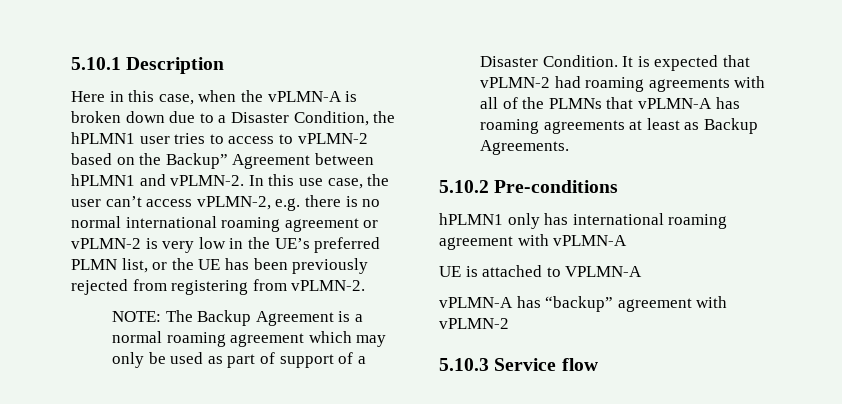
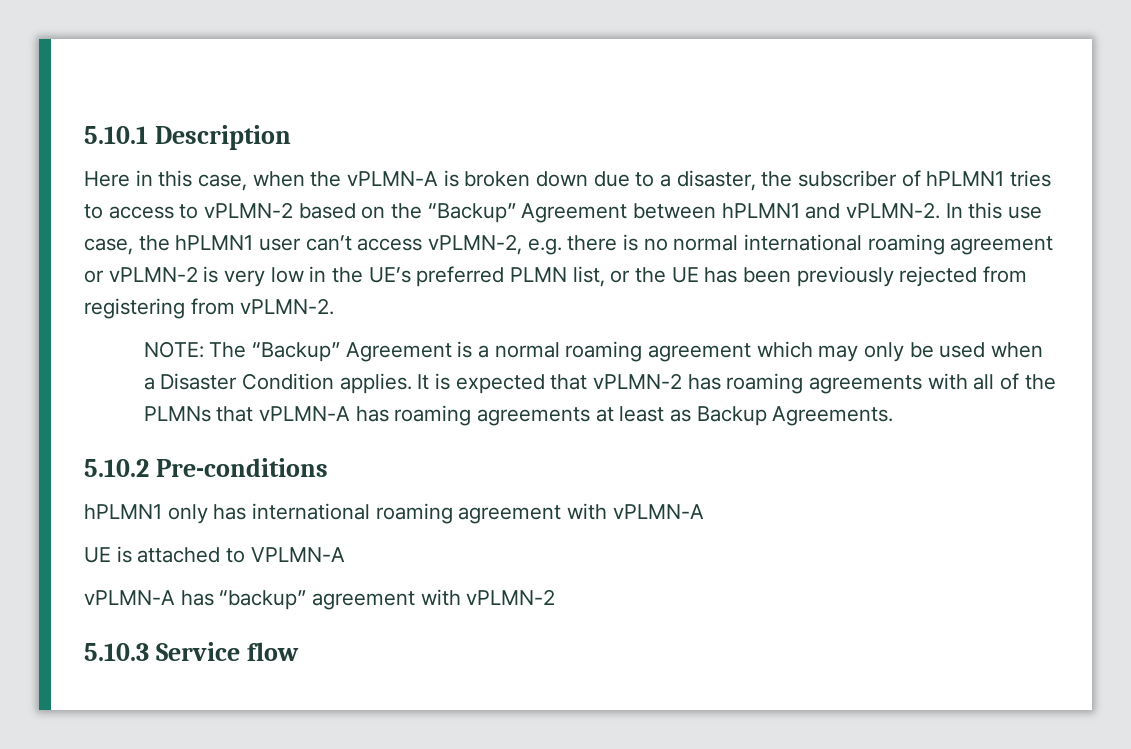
[230,111,396,126] [71,132,170,144] Disaster Condition, the hPLMN1 user -> [676,170,1005,191] disaster, the subscriber of hPLMN1
[165,153,228,169] Backup” -> [427,203,516,223] “Backup”
(390, 180) none -> [175,235,254,250] hPLMN1
[197,310,252,326] Backup -> [252,342,341,362] “Backup”
[207,352,366,368] [479,55,618,67] as part of support of a Disaster Condition. -> [991,342,1044,358] [143,373,412,394] when a Disaster Condition applies.
[554,76,581,88] had -> [687,374,721,390] has

